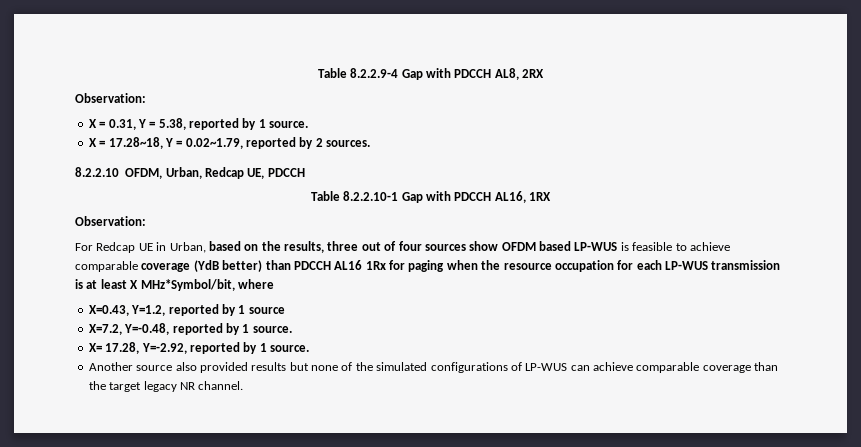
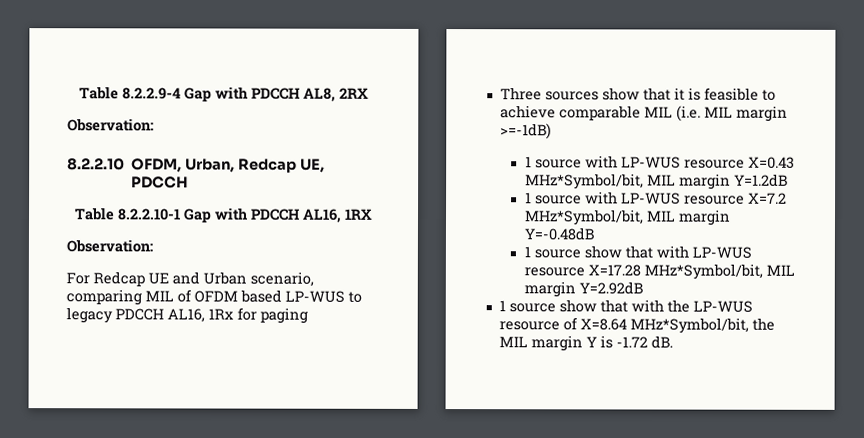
[88,118,309,130] [88,137,371,149] // X = 0.31, Y = 5.38, reported by 1 source. // X = 17.28~18, Y = 0.02~1.79, reported by 2 sources. -> (154, 125) none
[156,241,618,253] in Urban, based on the results, three out of four sources show OFDM based LP-WUS -> [172,271,314,287] [66,289,362,306] [66,307,308,324] [499,87,685,101] and Urban scenario, comparing MIL of OFDM based LP-WUS to legacy PDCCH AL16, 1Rx for paging // Three sources show that it
[141,260,781,272] [75,279,274,291] [88,304,285,316] [88,323,292,335] [88,342,309,354] [88,362,779,373] [88,381,244,392] coverage (YdB better) than PDCCH AL16 1Rx for paging when the resource occupation for each LP-WUS transmission is at least X MHz*Symbol/bit, where // X=0.43, Y=1.2, reported by 1 source // X=7.2, Y=-0.48, reported by 1 source. // X= 17.28, Y=-2.92, reported by 1 source. // Another source also provided results but none of the simulated configurations of LP-WUS can achieve comparable coverage than the target legacy NR channel. -> [643,105,788,122] [499,123,552,140] [524,155,795,169] [524,173,788,190] [524,191,787,205] [523,209,731,226] [523,227,594,241] [523,245,752,259] [523,263,795,280] [523,281,643,298] [498,299,753,313] [498,317,775,334] [498,335,673,352] MIL (i.e. MIL margin >=-1dB) // 1 source with LP-WUS resource X=0.43 MHz*Symbol/bit, MIL margin Y=1.2dB // 1 source with LP-WUS resource X=7.2 MHz*Symbol/bit, MIL margin Y=-0.48dB // 1 source show that with LP-WUS resource X=17.28 MHz*Symbol/bit, MIL margin Y=2.92dB // 1 source show that with the LP-WUS resource of X=8.64 MHz*Symbol/bit, the MIL margin Y is -1.72 dB.

